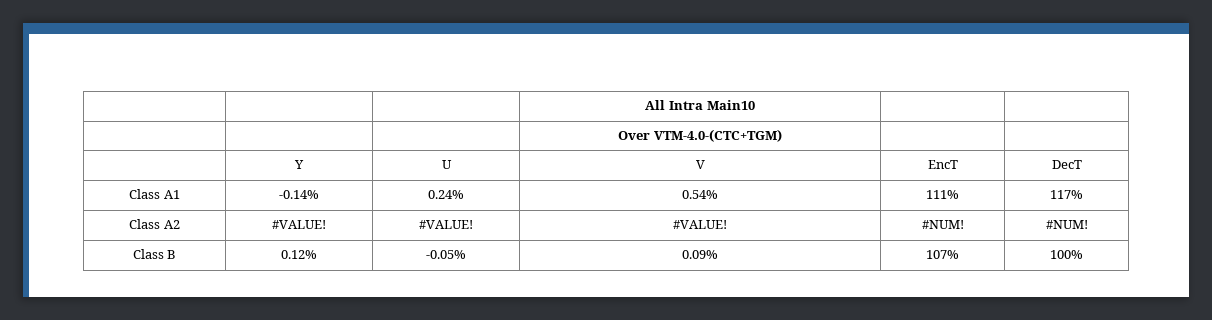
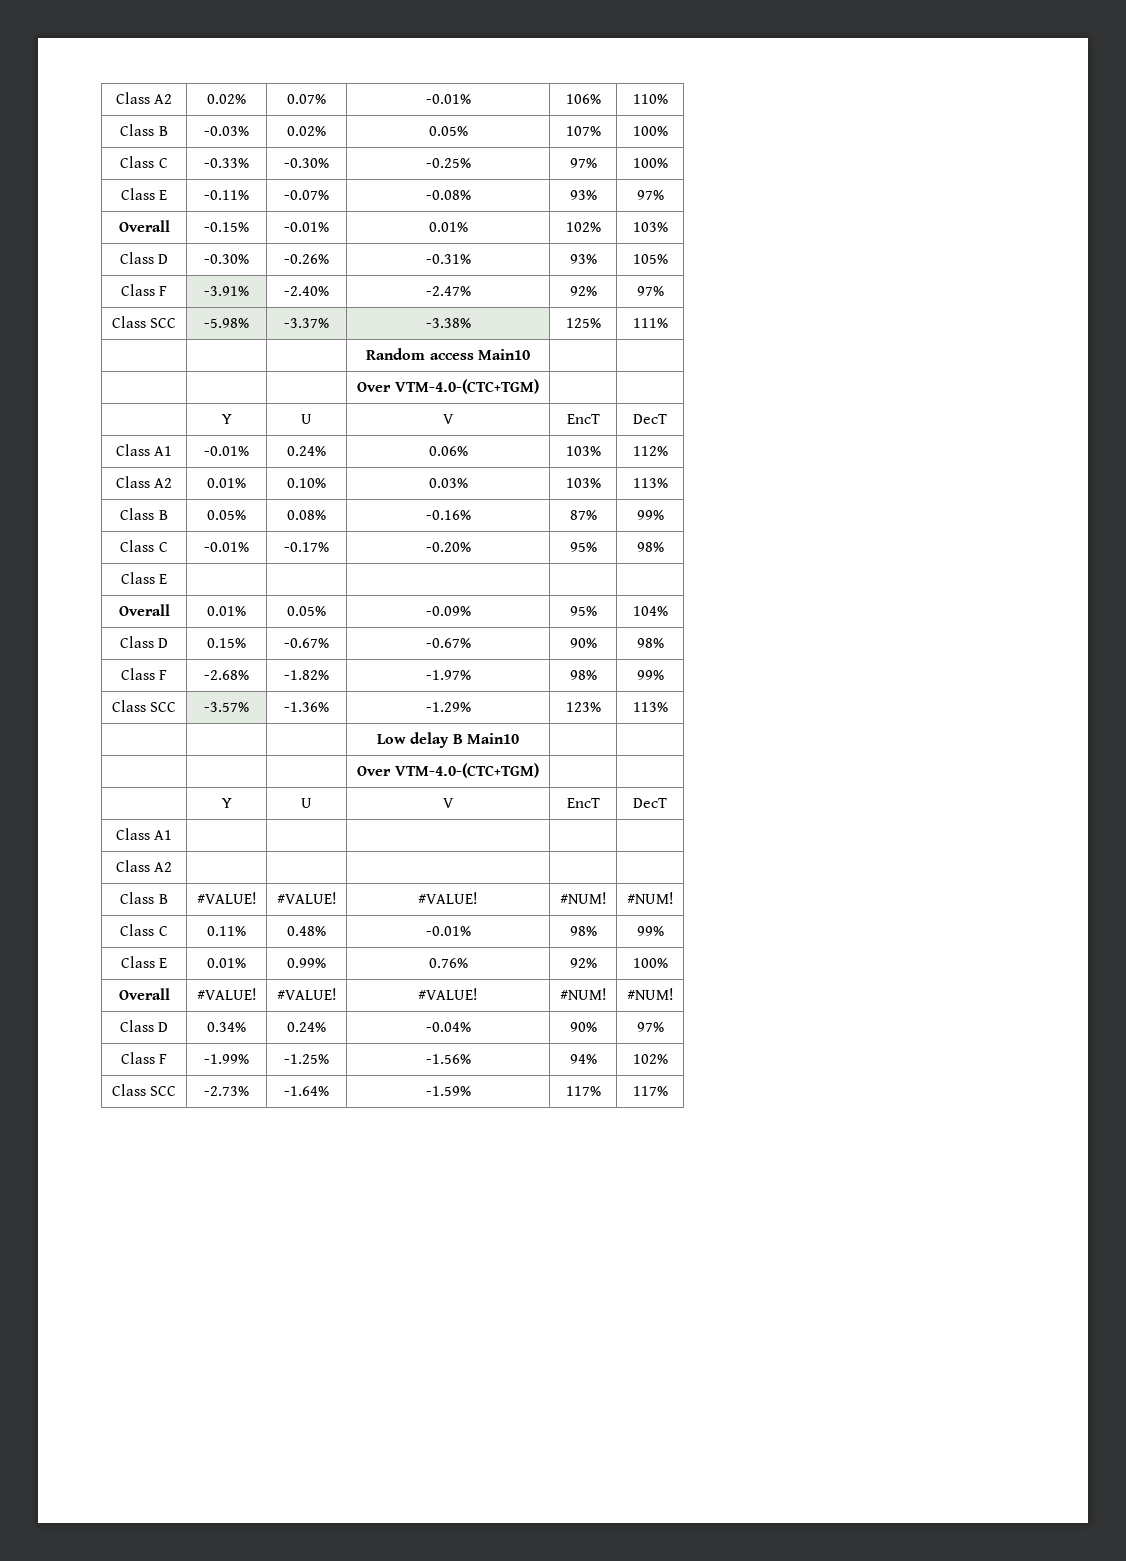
[645,100,703,110] | | | All Intra -> [115,92,173,104] [207,94,246,104] [287,94,326,104] [425,94,471,104] [565,94,601,104] [632,94,668,104] [120,124,168,136] [204,126,249,136] [287,126,326,136] [428,126,468,136] [565,126,601,136] [632,126,668,136] [120,156,168,168] [204,158,249,168] [284,158,329,168] [425,158,471,168] [569,158,597,168] [632,158,668,168] [120,188,168,200] [204,190,249,200] [284,190,329,200] [425,190,471,200] [569,190,597,200] [636,190,664,200] [118,220,170,232] [204,222,249,232] [284,222,329,232] [428,222,468,232] [565,222,601,232] [632,222,668,232] [119,252,169,264] [204,254,249,264] [284,254,329,264] [425,254,471,264] [569,254,597,264] [632,254,668,264] [120,284,168,296] [204,286,249,296] [284,286,329,296] [425,286,471,296] [569,286,597,296] [636,286,664,296] [111,316,177,328] [204,318,249,328] [284,318,329,328] [425,318,471,328] [565,318,601,328] [632,318,668,328] [366,348,474,360] Class A2 | 0.02% | 0.07% | -0.01% | 106% | 110% // Class B | -0.03% | 0.02% | 0.05% | 107% | 100% // Class C | -0.33% | -0.30% | -0.25% | 97% | 100% // Class E | -0.11% | -0.07% | -0.08% | 93% | 97% // Overall | -0.15% | -0.01% | 0.01% | 102% | 103% // Class D | -0.30% | -0.26% | -0.31% | 93% | 105% // Class F | -3.91% | -2.40% | -2.47% | 92% | 97% // Class SCC | -5.98% | -3.37% | -3.38% | 125% | 111% // | | | Random access
[279,190,319,199] [428,190,464,199] [681,190,718,199] [926,190,959,199] [1050,190,1083,199] [129,219,180,229] [272,220,326,229] [419,220,473,229] [672,220,727,229] [921,220,964,229] [1045,220,1088,229] [132,249,177,259] [281,250,317,259] [426,250,466,259] [681,250,718,259] [926,250,959,259] [1050,250,1083,259] -0.14% | 0.24% | 0.54% | 111% | 117% // Class A2 | #VALUE! | #VALUE! | #VALUE! | #NUM! | #NUM! // Class B | 0.12% | -0.05% | 0.09% | 107% | 100% -> [204,446,249,456] [287,446,326,456] [428,446,468,456] [565,446,601,456] [632,446,668,456] [115,476,173,488] [207,478,246,488] [287,478,326,488] [428,478,468,488] [565,478,601,488] [632,478,668,488] [120,508,168,520] [207,510,246,520] [287,510,326,520] [425,510,471,520] [569,510,597,520] [636,510,664,520] [120,540,168,552] [204,542,249,552] [284,542,329,552] [425,542,471,552] [569,542,597,552] [636,542,664,552] [120,572,168,584] [118,604,170,616] [207,606,246,616] [287,606,326,616] [425,606,471,616] [569,606,597,616] [632,606,668,616] [119,636,169,648] [207,638,246,648] [284,638,329,648] [425,638,471,648] [569,638,597,648] [636,638,664,648] [120,668,168,680] [204,670,249,680] [284,670,329,680] [425,670,471,680] [569,670,597,680] [636,670,664,680] [111,700,177,712] [204,702,249,712] [284,702,329,712] [425,702,471,712] [565,702,601,712] [632,702,668,712] [377,732,519,748] [357,763,539,778] [221,798,232,808] [301,798,312,808] [443,798,454,808] [566,798,600,808] [633,798,667,808] [115,828,173,840] [115,860,173,872] [120,892,168,904] [196,892,257,904] [276,892,337,904] [418,892,478,904] [559,892,607,904] [626,892,674,904] [120,924,168,936] [207,926,246,936] [287,926,326,936] [425,926,471,936] [569,926,597,936] [636,926,664,936] [120,956,168,968] [207,958,246,968] [287,958,326,968] [428,958,468,968] [569,958,597,968] [632,958,668,968] [118,988,170,1000] [196,988,257,1000] [276,988,337,1000] [418,988,478,1000] [559,988,607,1000] [626,988,674,1000] [119,1020,169,1032] [207,1022,246,1032] [287,1022,326,1032] [425,1022,471,1032] [569,1022,597,1032] [636,1022,664,1032] [120,1052,168,1064] [204,1054,249,1064] [284,1054,329,1064] [425,1054,471,1064] [569,1054,597,1064] [632,1054,668,1064] [111,1084,177,1096] [204,1086,249,1096] [284,1086,329,1096] [425,1086,471,1096] [565,1086,601,1096] [632,1086,668,1096] -0.01% | 0.24% | 0.06% | 103% | 112% // Class A2 | 0.01% | 0.10% | 0.03% | 103% | 113% // Class B | 0.05% | 0.08% | -0.16% | 87% | 99% // Class C | -0.01% | -0.17% | -0.20% | 95% | 98% // Class E | | | | | // Overall | 0.01% | 0.05% | -0.09% | 95% | 104% // Class D | 0.15% | -0.67% | -0.67% | 90% | 98% // Class F | -2.68% | -1.82% | -1.97% | 98% | 99% // Class SCC | -3.57% | -1.36% | -1.29% | 123% | 113% // | | | Low delay B Main10 | | // | | | Over VTM-4.0-(CTC+TGM) | | // | Y | U | V | EncT | DecT // Class A1 | | | | | // Class A2 | | | | | // Class B | #VALUE! | #VALUE! | #VALUE! | #NUM! | #NUM! // Class C | 0.11% | 0.48% | -0.01% | 98% | 99% // Class E | 0.01% | 0.99% | 0.76% | 92% | 100% // Overall | #VALUE! | #VALUE! | #VALUE! | #NUM! | #NUM! // Class D | 0.34% | 0.24% | -0.04% | 90% | 97% // Class F | -1.99% | -1.25% | -1.56% | 94% | 102% // Class SCC | -2.73% | -1.64% | -1.59% | 117% | 117%

